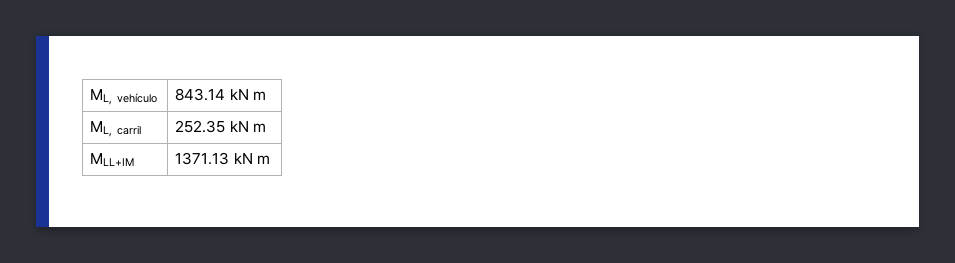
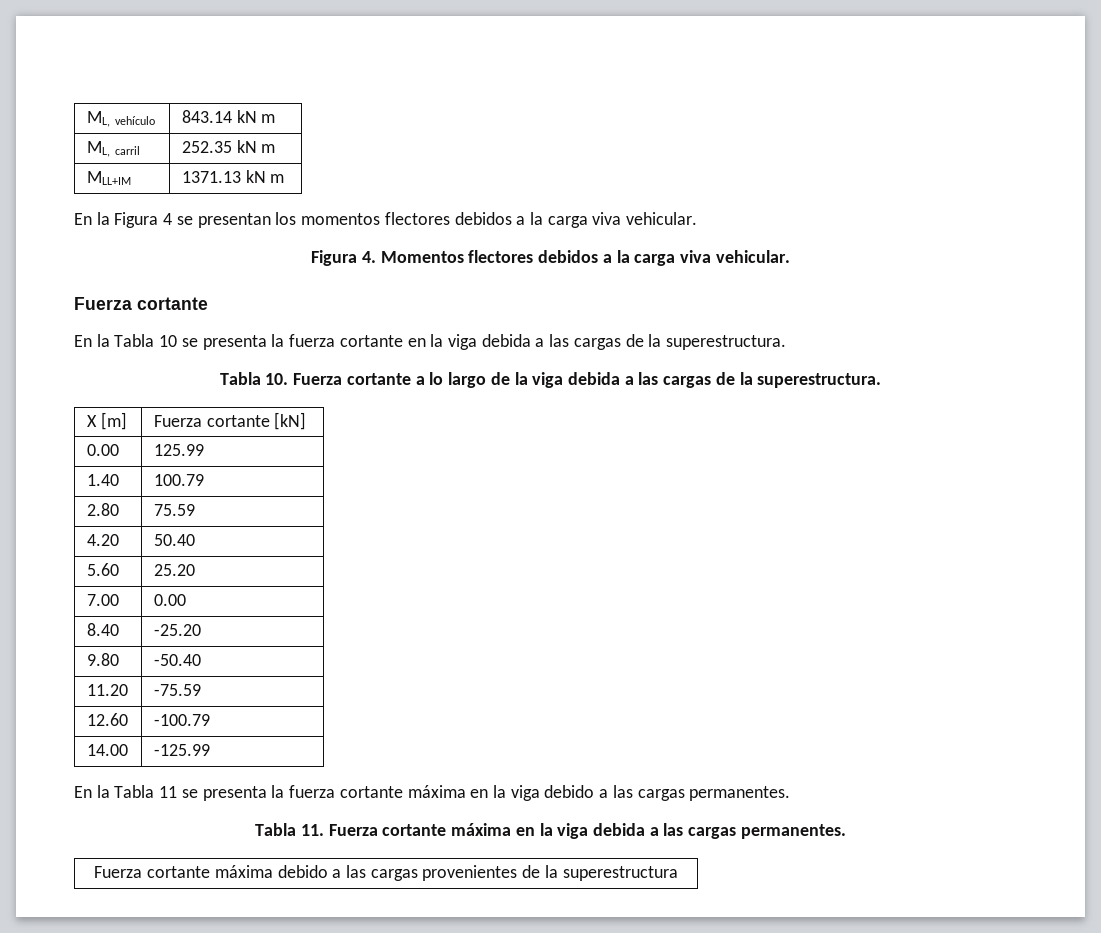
(270, 159) none -> [74,212,698,228] [311,250,790,266] [74,297,208,310] [74,334,787,350] [219,372,882,388] [86,412,127,430] [153,412,307,430] [86,444,119,456] [153,444,204,456] [86,474,119,486] [153,474,204,486] [86,503,119,516] [153,504,195,516] [86,534,119,546] [153,534,195,546] [86,563,119,576] [153,564,195,576] [86,594,119,606] [153,594,186,606] [86,623,119,636] [153,624,201,636] [86,653,119,666] [153,654,201,666] [86,684,128,696] [153,684,201,696] [86,713,128,726] [153,714,210,726] [86,744,128,756] [153,744,210,756] [74,785,791,801] [255,823,846,839] [94,865,678,881] // En la Figura 4 se presentan los momentos flectores debidos a la carga viva vehicular. // Figura 4. Momentos flectores debidos a la carga viva vehicular. // Fuerza cortante // En la Tabla 10 se presenta la fuerza cortante en la viga debida a las cargas de la superestructura. // Tabla 10. Fuerza cortante a lo largo de la viga debida a las cargas de la superestructura. // X [m] | Fuerza cortante [kN] // 0.00 | 125.99 // 1.40 | 100.79 // 2.80 | 75.59 // 4.20 | 50.40 // 5.60 | 25.20 // 7.00 | 0.00 // 8.40 | -25.20 // 9.80 | -50.40 // 11.20 | -75.59 // 12.60 | -100.79 // 14.00 | -125.99 // En la Tabla 11 se presenta la fuerza cortante máxima en la viga debido a las cargas permanentes. // Tabla 11. Fuerza cortante máxima en la viga debida a las cargas permanentes. // Fuerza cortante máxima debido a las cargas provenientes de la superestructura

